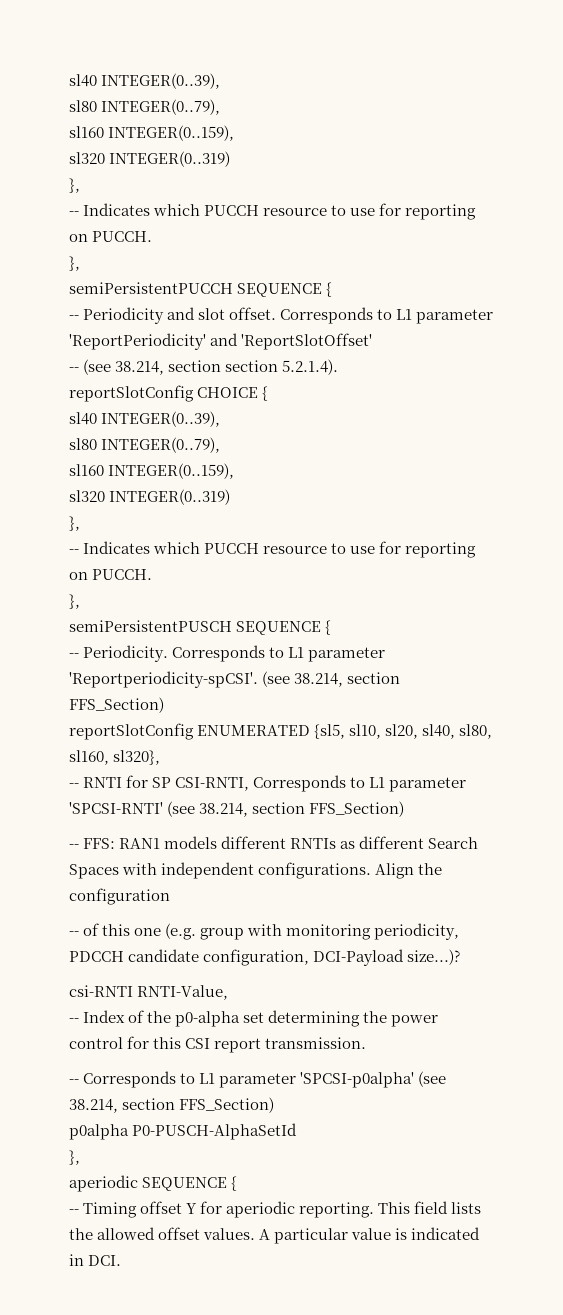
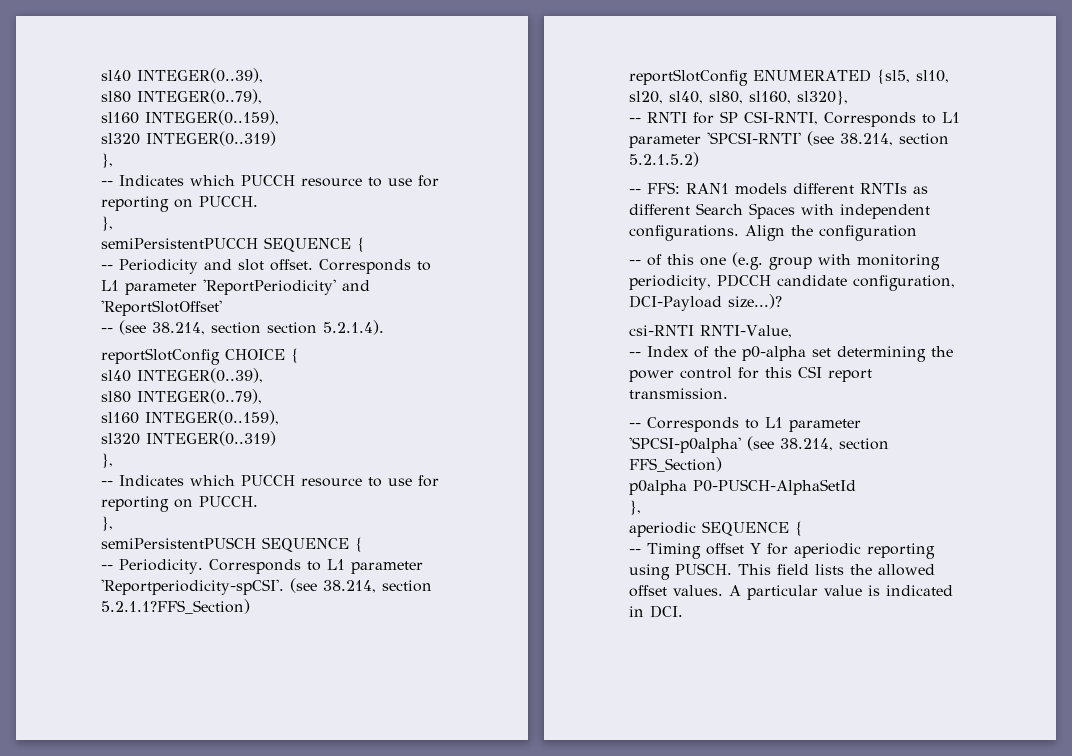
[69,697,164,713] FFS_Section) -> [101,599,250,614] 5.2.1.1?FFS_Section)
[309,801,405,817] FFS_Section) -> [629,152,699,167] 5.2.1.5.2)
[299,1202,375,1218] reporting. -> [867,543,935,559] [629,563,732,580] reporting using PUSCH.

